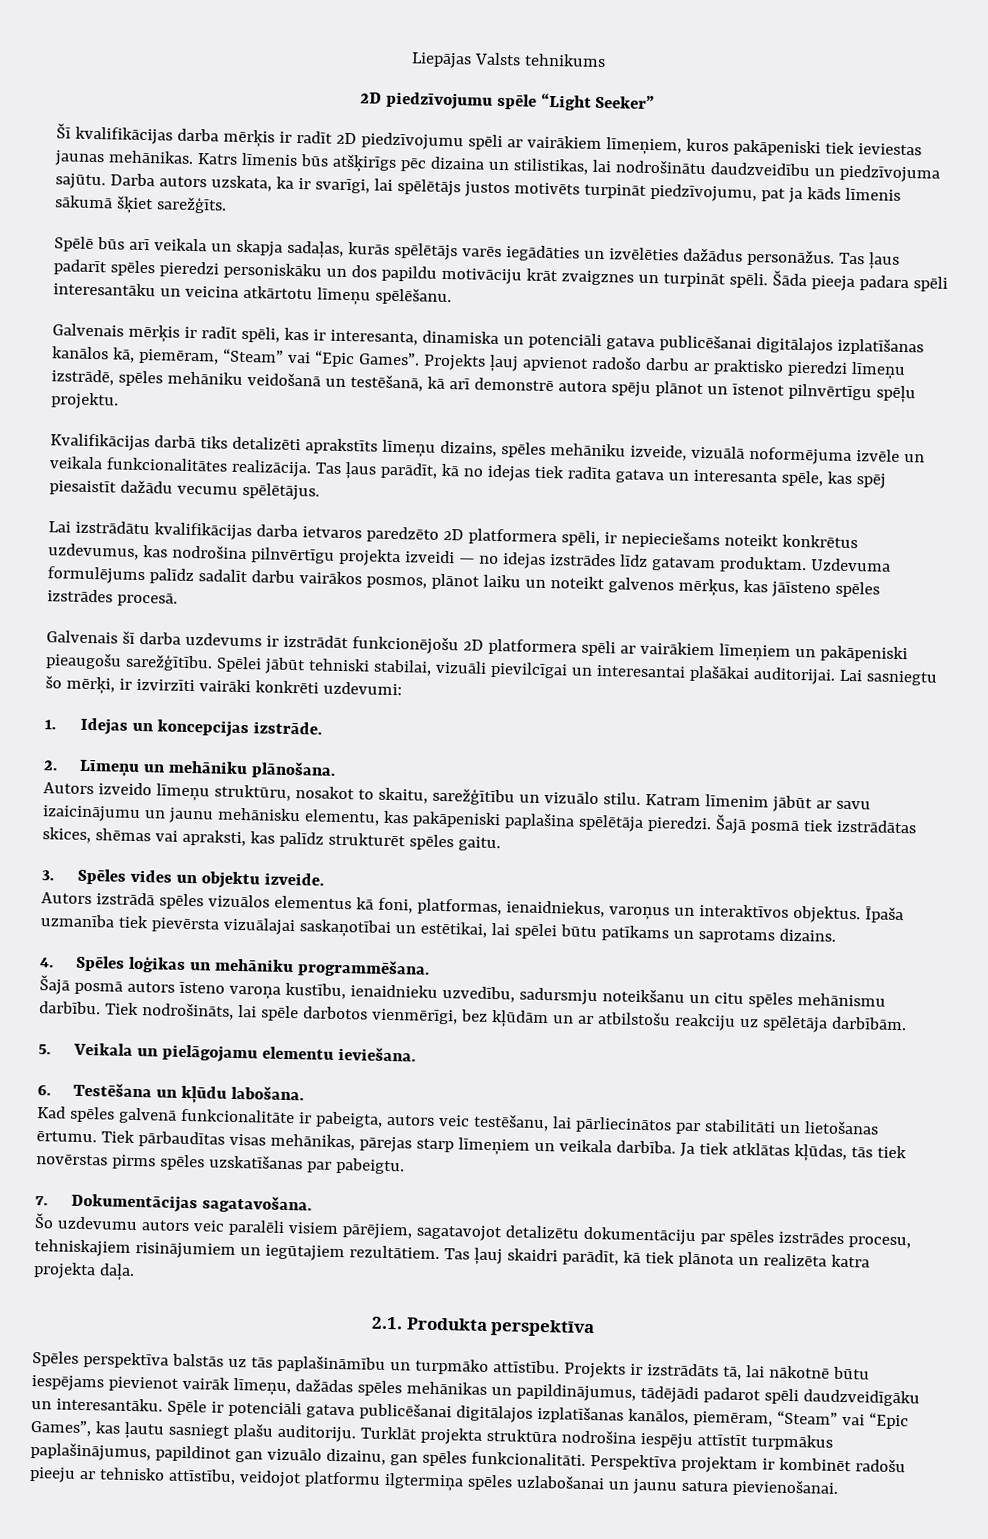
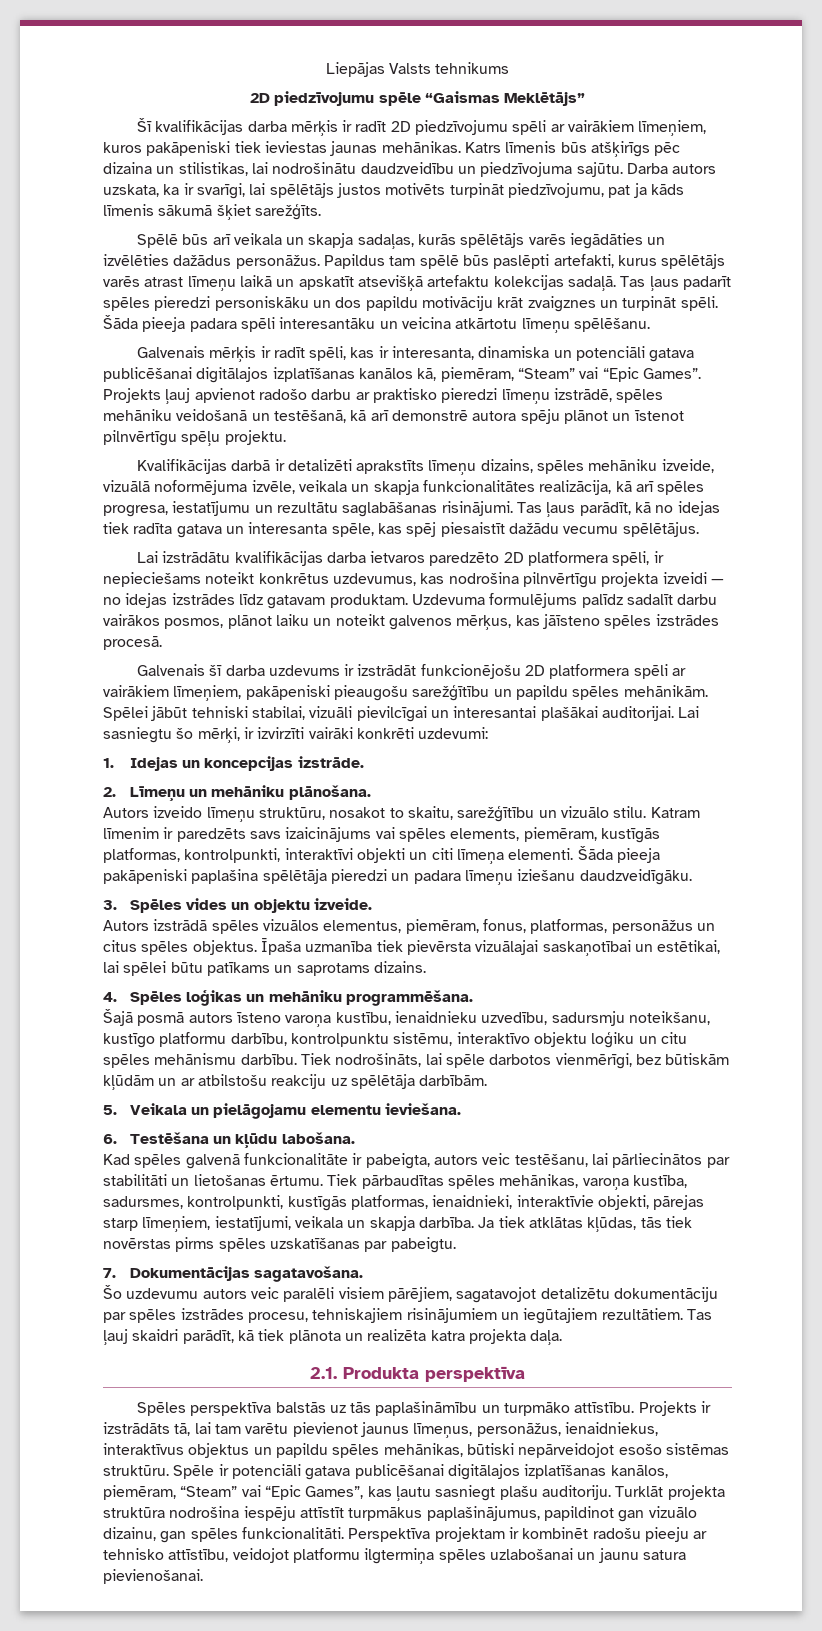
[540,92,656,111] “Light Seeker” -> [424,91,586,106] “Gaismas Meklētājs”
(835, 257) none -> [323,254,726,269] [103,275,616,291] Papildus tam spēlē būs paslēpti artefakti, kurus spēlētājs varēs atrast līmeņu laikā un apskatīt atsevišķā artefaktu kolekcijas sadaļā.
[199,436,228,449] tiks -> [274,459,285,471] ir
[855,449,925,463] [49,456,312,478] izvēle un veikala funkcionalitātes realizācija. -> [251,480,705,495] [103,501,513,517] izvēle, veikala un skapja funkcionalitātes realizācija, kā arī spēles progresa, iestatījumu un rezultātu saglabāšanas risinājumi.
[718,643,908,663] [45,652,213,672] līmeņiem un pakāpeniski pieaugošu sarežģītību. -> [173,685,708,701] līmeņiem, pakāpeniski pieaugošu sarežģītību un papildu spēles mehānikām.
[771,795,871,813] [42,805,917,835] [42,827,501,852] jābūt ar savu izaicinājumu un jaunu mehānisku elementu, kas pakāpeniski paplašina spēlētāja pieredzi. Šajā posmā tiek izstrādātas skices, shēmas vai apraksti, kas palīdz strukturēt spēles gaitu. -> [163,827,660,843] [103,846,660,864] [103,869,692,885] ir paredzēts savs izaicinājums vai spēles elements, piemēram, kustīgās platformas, kontrolpunkti, interaktīvi objekti un citi līmeņa elementi. Šāda pieeja pakāpeniski paplašina spēlētāja pieredzi un padara līmeņu iziešanu daudzveidīgāku.
[273,895,789,921] elementus kā foni, platformas, ienaidniekus, varoņus un interaktīvos -> [323,919,715,934] [103,940,189,955] elementus, piemēram, fonus, platformas, personāžus un citus spēles
[601,988,685,1003] noteikšanu -> [628,1011,710,1025] [103,1032,635,1048] noteikšanu, kustīgo platformu darbību, kontrolpunktu sistēmu, interaktīvo objektu loģiku
(488, 1015) none -> [665,1053,730,1065] būtiskām
[228,1133,612,1156] visas mehānikas, pārejas starp līmeņiem un veikala -> [447,1174,687,1190] [103,1195,705,1211] [103,1216,415,1232] spēles mehānikas, varoņa kustība, sadursmes, kontrolpunkti, kustīgās platformas, ienaidnieki, interaktīvie objekti, pārejas starp līmeņiem, iestatījumi, veikala un skapja
[768,1365,870,1380] [31,1375,920,1407] [31,1397,163,1412] nākotnē būtu iespējams pievienot vairāk līmeņu, dažādas spēles mehānikas un papildinājumus, tādējādi padarot spēli daudzveidīgāku un interesantāku. -> [214,1422,658,1438] [103,1443,729,1458] [103,1465,169,1476] tam varētu pievienot jaunus līmeņus, personāžus, ienaidniekus, interaktīvus objektus un papildu spēles mehānikas, būtiski nepārveidojot esošo sistēmas struktūru.

